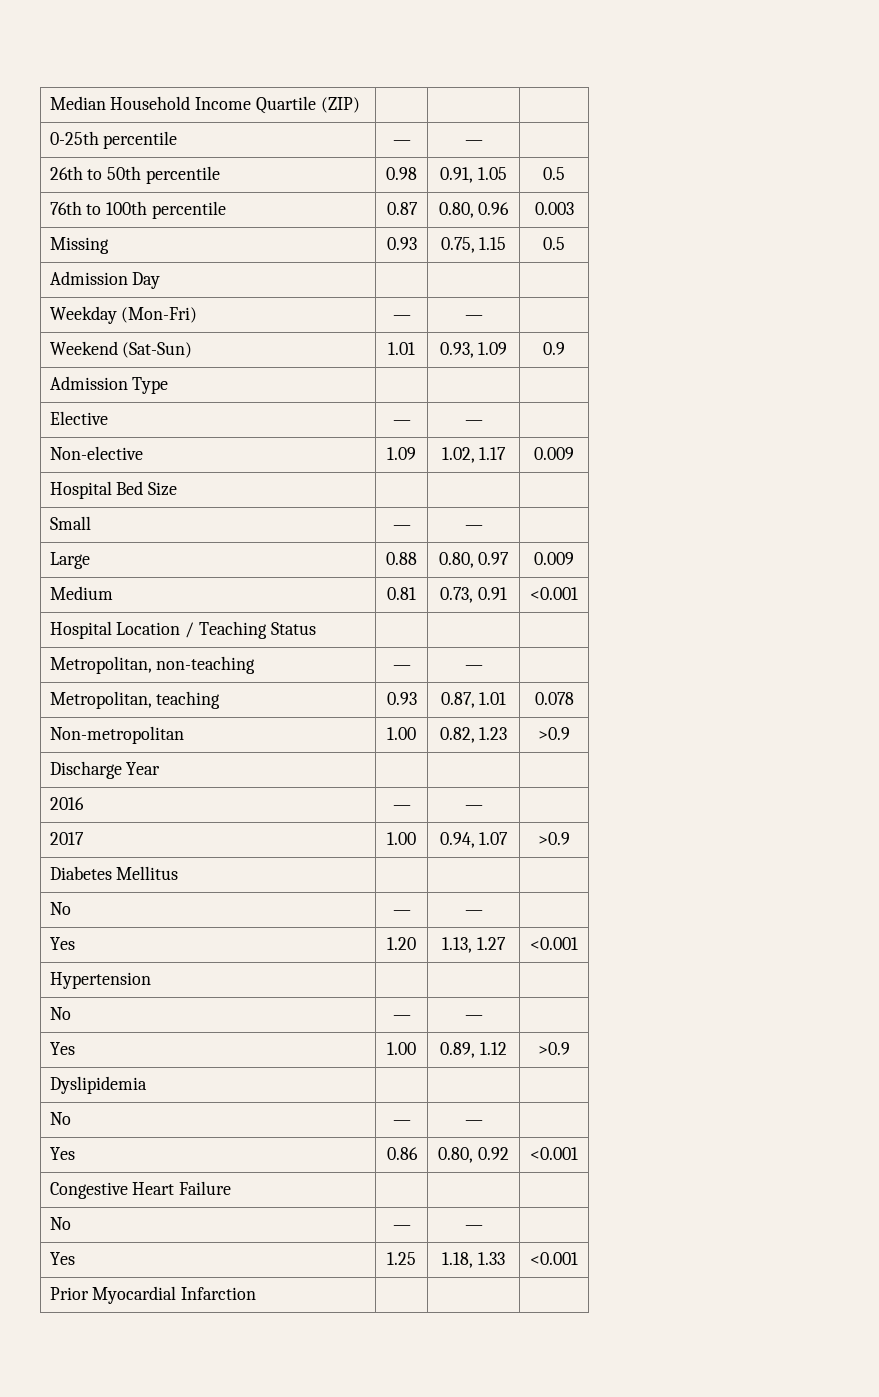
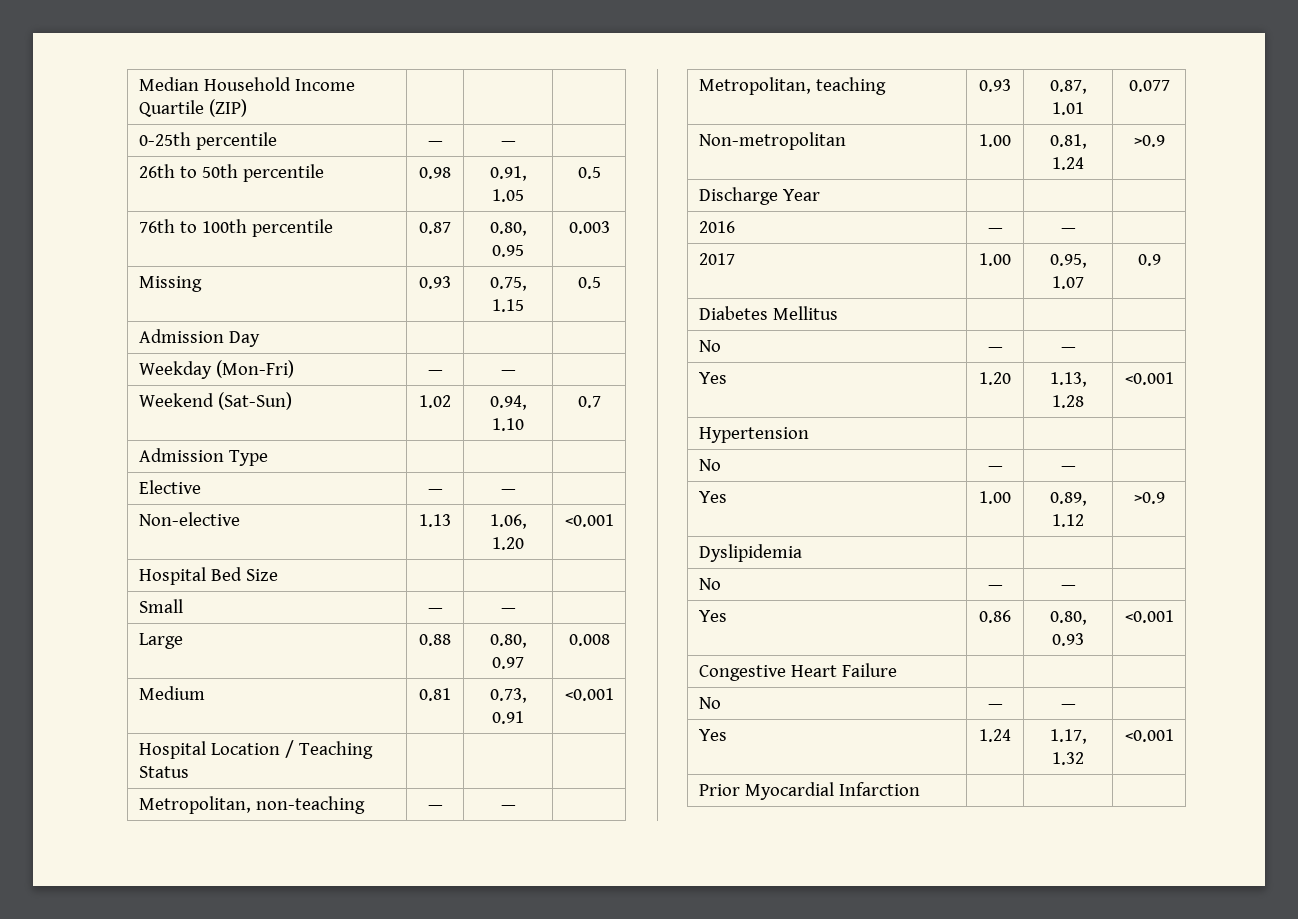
[478,202,510,215] 0.96 -> [492,245,524,257] 0.95
[388,342,415,355] [439,342,508,358] [543,342,565,355] 1.01 | 0.93, 1.09 | 0.9 -> [419,395,451,408] [489,395,527,410] [492,418,524,431] [577,396,601,408] 1.02 | 0.94, 1.10 | 0.7
[387,447,416,460] [441,447,507,463] [534,447,574,460] 1.09 | 1.02, 1.17 | 0.009 -> [419,514,451,527] [489,514,527,529] [492,537,524,550] [564,514,614,527] 1.13 | 1.06, 1.20 | <0.001
[534,552,574,565] 0.009 -> [568,634,610,646] 0.008
[534,692,574,705] 0.078 -> [1128,80,1170,92] 0.077
[439,727,508,743] 0.82, 1.23 -> [1049,134,1087,149] [1052,157,1084,170] 0.81, 1.24
[439,832,475,848] 0.94, -> [1049,254,1087,268] 0.95,
[538,832,570,845] >0.9 -> [1137,254,1161,266] 0.9
[476,937,506,950] 1.27 -> [1052,395,1084,408] 1.28
[477,1147,509,1160] 0.92 -> [1052,633,1084,646] 0.93
[387,1252,416,1265] [442,1252,505,1268] 1.25 | 1.18, 1.33 -> [979,729,1011,742] [1049,729,1087,744] [1052,752,1084,765] 1.24 | 1.17, 1.32

